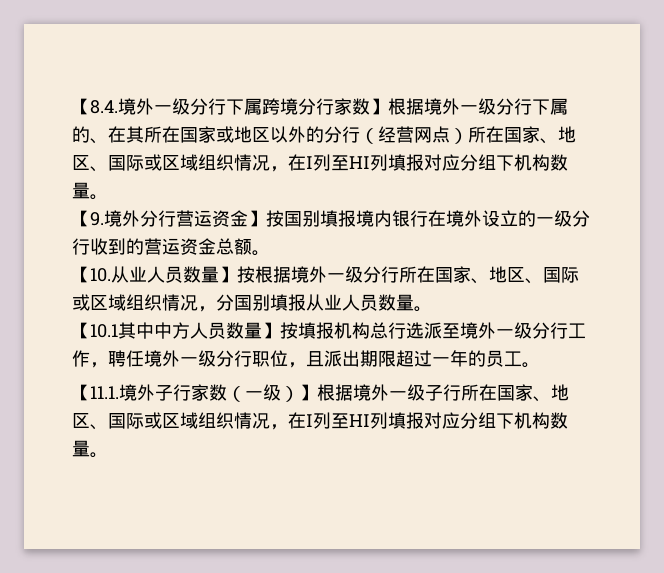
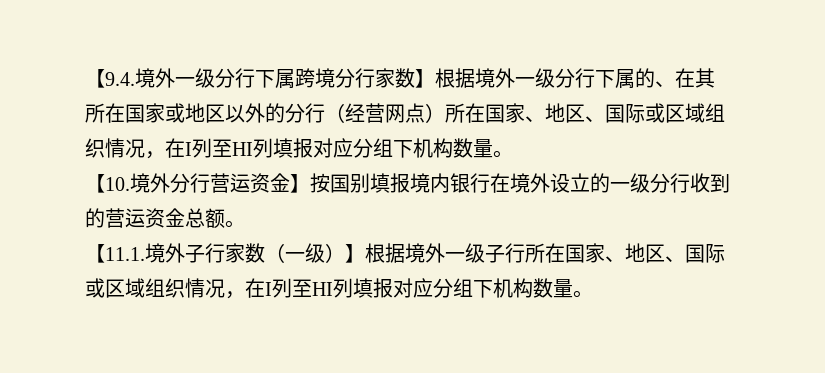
[72,98,118,115] 【8.4. -> [85,69,135,88] 【9.4.
[90,212,104,226] 9. -> [105,177,130,191] 10.
[72,266,579,284] [72,294,432,312] [72,322,586,339] [72,350,540,368] // 【10.从业人员数量】按根据境外一级分行所在国家、地区、国际或区域组织情况，分国别填报从业人员数量。 // 【10.1其中中方人员数量】按填报机构总行选派至境外一级分行工作，聘任境外一级分行职位，且派出期限超过一年的员工。 -> (245, 224) none

